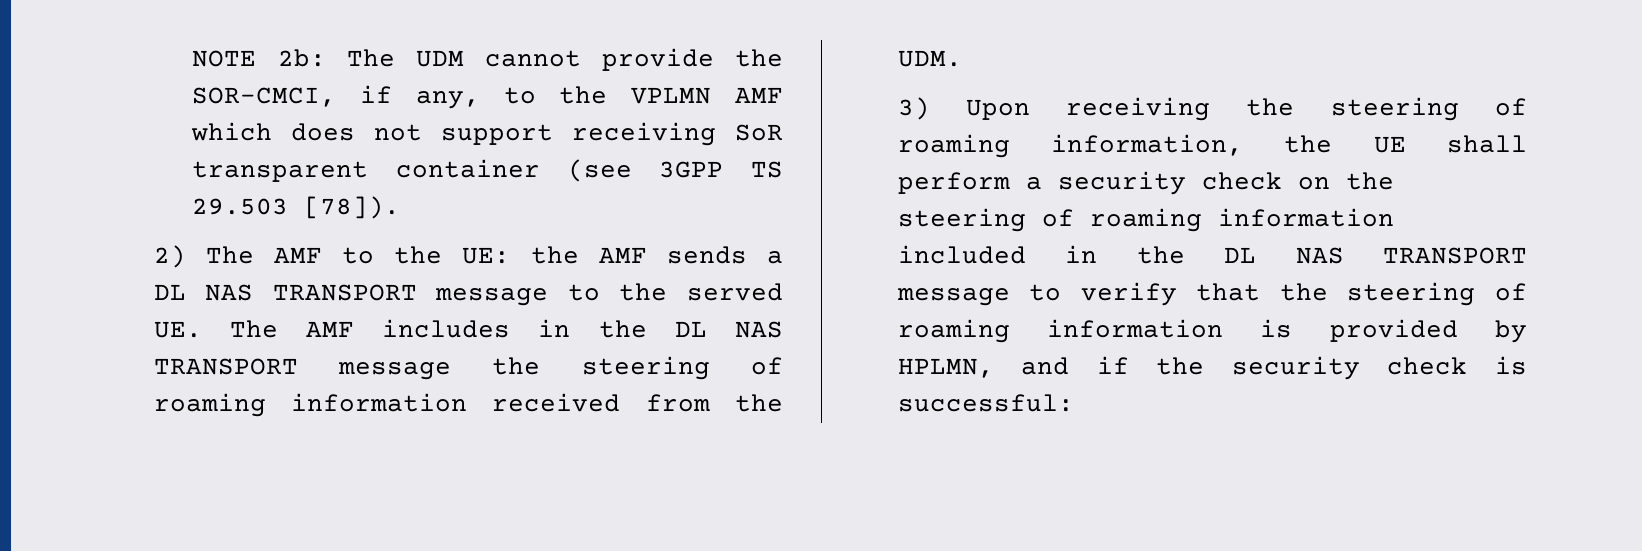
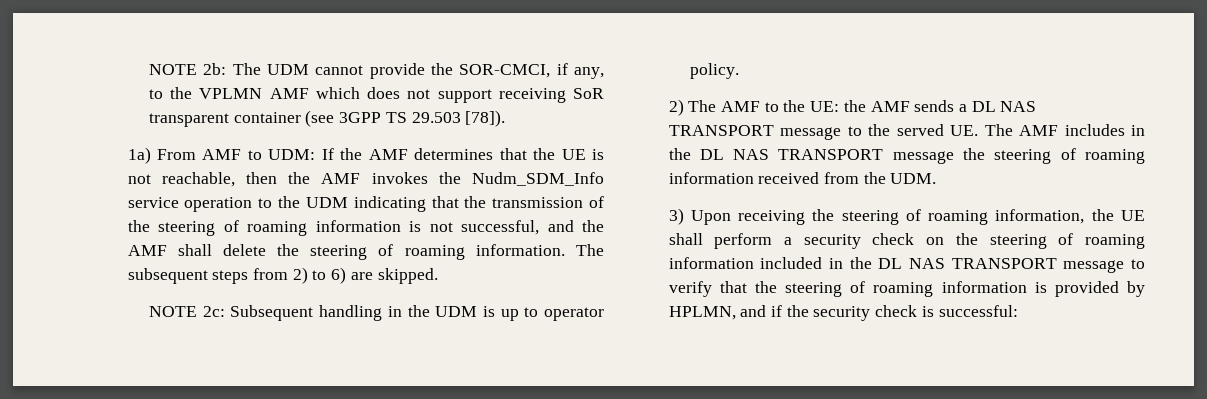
(401, 207) none -> [127,147,604,164] [127,172,604,187] [127,196,604,212] [127,220,605,236] [127,244,604,260] [127,267,438,284] [149,305,604,321] [690,63,740,79] // 1a) From AMF to UDM: If the AMF determines that the UE is not reachable, then the AMF invokes the Nudm_SDM_Info service operation to the UDM indicating that the transmission of the steering of roaming information is not successful, and the AMF shall delete the steering of roaming information. The subsequent steps from 2) to 6) are skipped. // NOTE 2c: Subsequent handling in the UDM is up to operator policy.

